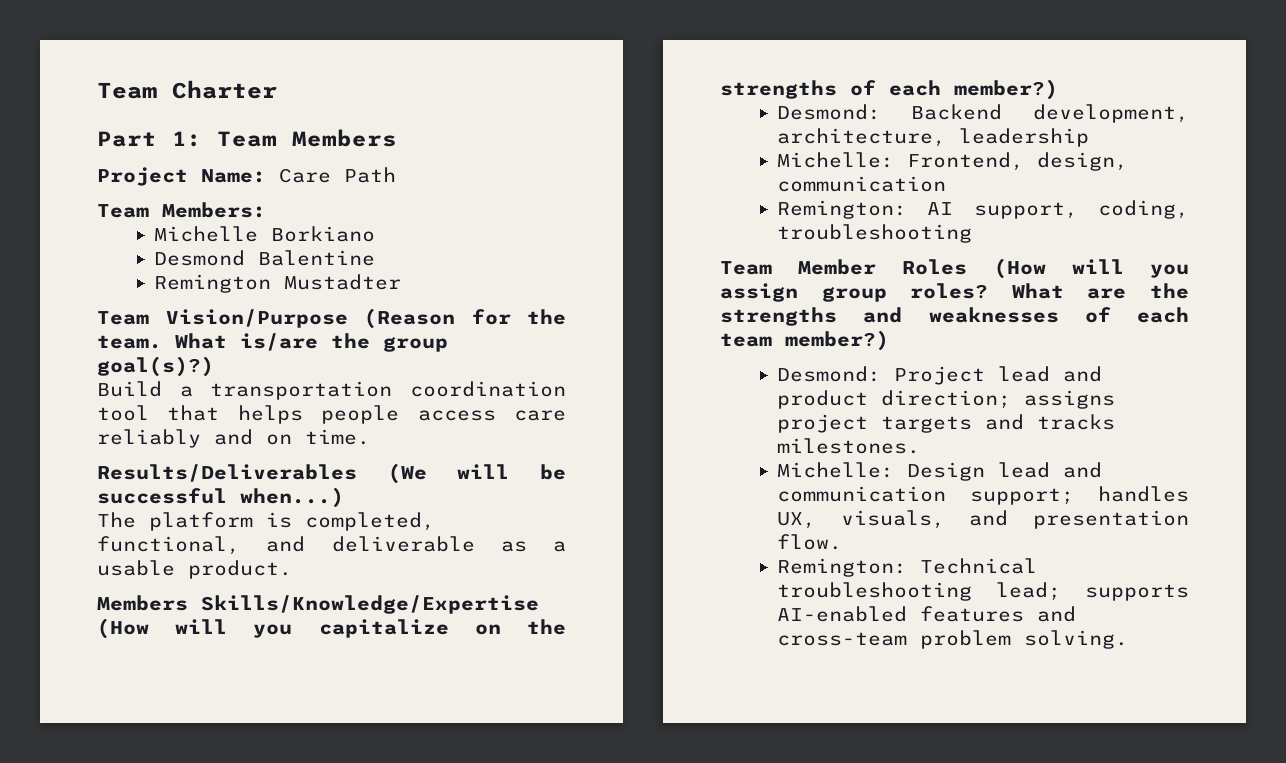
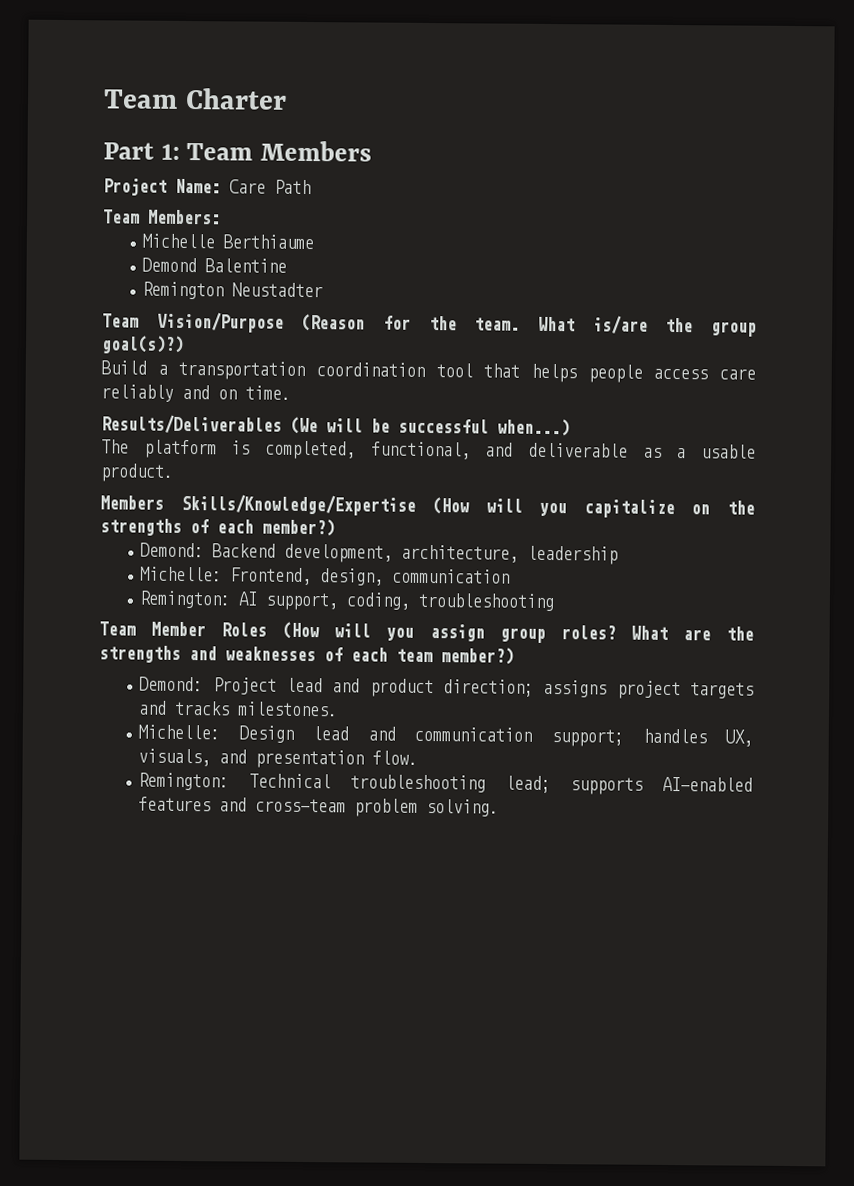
[270,226,375,242] [153,250,245,266] Borkiano // Desmond -> [223,234,315,250] [142,257,198,273] Berthiaume // Demond
[283,274,401,290] Mustadter -> [232,282,324,298] Neustadter
[776,104,881,120] Desmond: -> [140,542,205,558] Demond:
[776,366,881,382] Desmond: -> [139,676,204,692] Demond:

